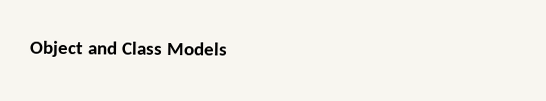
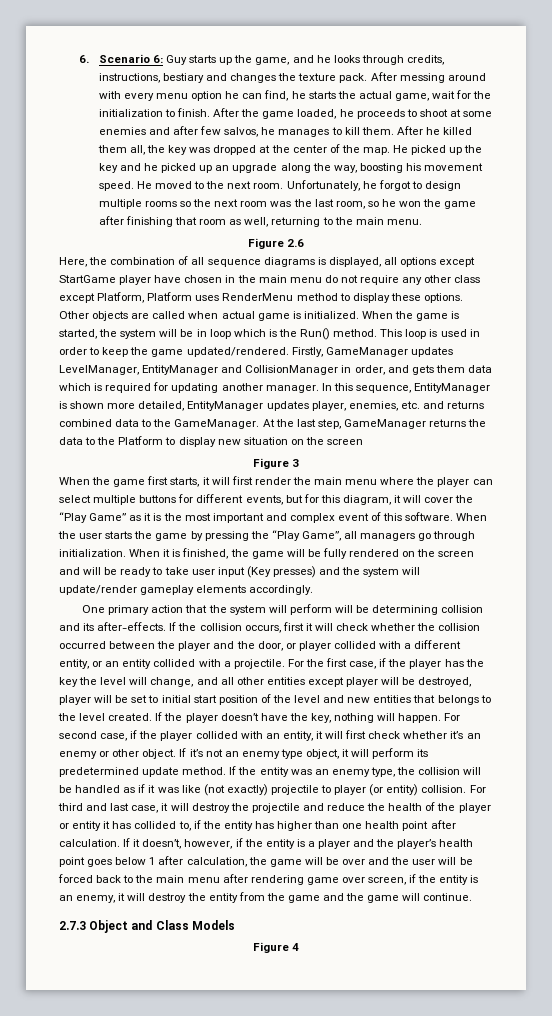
(29, 49) none -> [78,54,444,65] [98,72,486,83] [98,90,492,101] [98,108,493,119] [98,126,473,137] [97,144,483,155] [98,163,484,173] [98,180,461,191] [98,199,477,209] [98,216,422,227] [247,238,305,249] [59,256,476,267] [59,275,481,285] [59,292,463,303] [59,311,460,321] [59,328,480,340] [59,347,453,357] [59,365,492,375] [59,382,491,393] [59,401,485,411] [59,419,487,429] [59,436,364,447] [252,458,300,469] [59,476,493,487] [59,494,474,505] [59,512,488,523] [58,530,476,541] [59,548,475,559] [59,566,421,578] [59,585,314,595] [82,604,484,615] [59,622,481,633] [59,640,462,651] [59,658,484,669] [59,677,472,687] [59,694,491,705] [58,712,461,723] [59,730,481,741] [59,748,429,759] [59,766,482,777] [59,784,486,796] [58,802,491,813] [59,820,456,831] [59,838,474,849] [59,856,473,867] [58,874,479,885] [59,892,473,903] [59,921,86,930] 6. Scenario 6: Guy starts up the game, and he looks through credits, instructions, bestiary and changes the texture pack. After messing around with every menu option he can find, he starts the actual game, wait for the initialization to finish. After the game loaded, he proceeds to shoot at some enemies and after few salvos, he manages to kill them. After he killed them all, the key was dropped at the center of the map. He picked up the key and he picked up an upgrade along the way, boosting his movement speed. He moved to the next room. Unfortunately, he forgot to design multiple rooms so the next room was the last room, so he won the game after finishing that room as well, returning to the main menu. // Figure 2.6 // Here, the combination of all sequence diagrams is displayed, all options except StartGame player have chosen in the main menu do not require any other class except Platform, Platform uses RenderMenu method to display these options. Other objects are called when actual game is initialized. When the game is started, the system will be in loop which is the Run() method. This loop is used in order to keep the game updated/rendered. Firstly, GameManager updates LevelManager, EntityManager and CollisionManager in order, and gets them data which is required for updating another manager. In this sequence, EntityManager is shown more detailed, EntityManager updates player, enemies, etc. and returns combined data to the GameManager. At the last step, GameManager returns the data to the Platform to display new situation on the screen // Figure 3 // When the game first starts, it will first render the main menu where the player can select multiple buttons for different events, but for this diagram, it will cover the “Play Game” as it is the most important and complex event of this software. When the user starts the game by pressing the “Play Game”, all managers go through initialization. When it is finished, the game will be fully rendered on the screen and will be ready to take user input (Key presses) and the system will update/render gameplay elements accordingly. // One primary action that the system will perform will be determining collision and its after-effects. If the collision occurs, first it will check whether the collision occurred between the player and the door, or player collided with a different entity, or an entity collided with a projectile. For the first case, if the player has the key the level will change, and all other entities except player will be destroyed, player will be set to initial start position of the level and new entities that belongs to the level created. If the player doesn’t have the key, nothing will happen. For second case, if the player collided with an entity, it will first check whether it’s an enemy or other object. If it’s not an enemy type object, it will perform its predetermined update method. If the entity was an enemy type, the collision will be handled as if it was like (not exactly) projectile to player (or entity) collision. For third and last case, it will destroy the projectile and reduce the health of the player or entity it has collided to, if the entity has higher than one health point after calculation. If it doesn’t, however, if the entity is a player and the player’s health point goes below 1 after calculation, the game will be over and the user will be forced back to the main menu after rendering game over screen, if the entity is an enemy, it will destroy the entity from the game and the game will continue. // 2.7.3
(228, 48) none -> [252,942,300,953] // Figure 4

